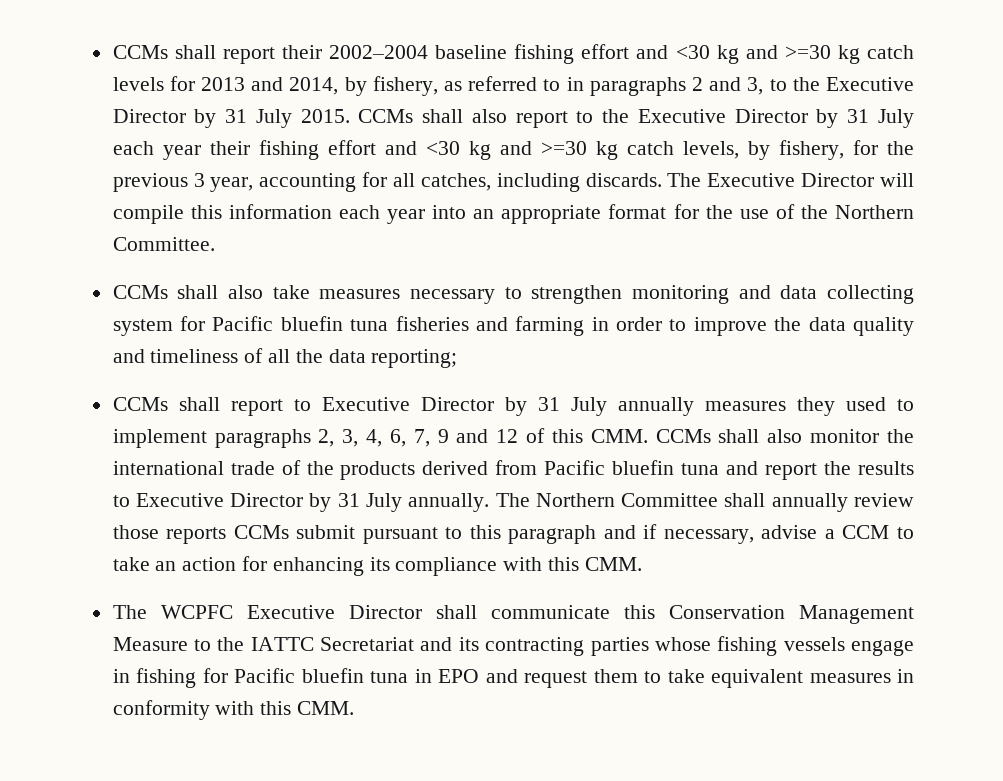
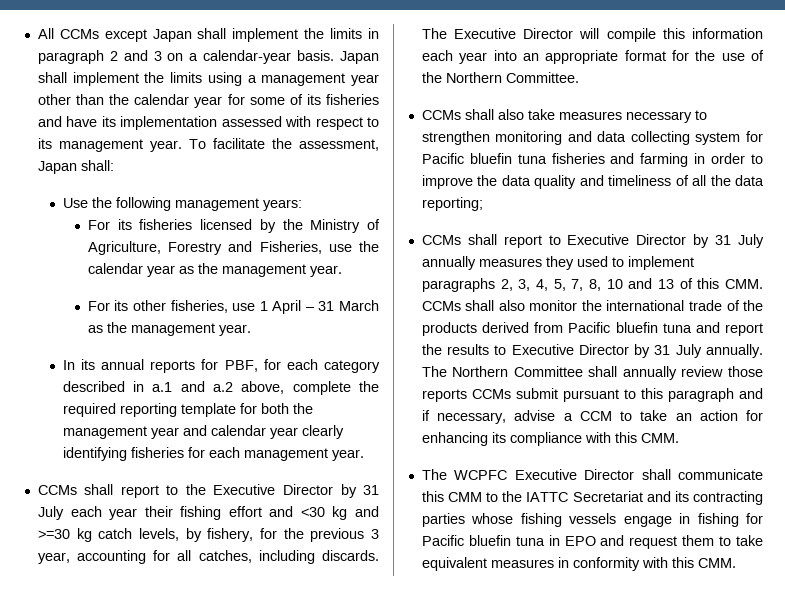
[112,44,914,64] [112,76,915,96] [112,109,507,128] CCMs shall report their 2002–2004 baseline fishing effort and <30 kg and >=30 kg catch levels for 2013 and 2014, by fishery, as referred to in paragraphs 2 and 3, to the Executive Director by 31 July 2015. CCMs shall also -> [37,28,380,42] [37,50,379,64] [37,72,379,86] [37,94,380,108] [37,116,380,130] [37,138,379,152] [37,160,114,174] [62,197,302,211] [87,219,381,233] [87,241,379,255] [87,263,342,277] [87,300,380,314] [87,322,251,336] [62,359,380,373] [62,381,379,395] [62,403,313,417] [62,425,344,439] [62,447,364,461] [37,484,114,495] All CCMs except Japan shall implement the limits in paragraph 2 and 3 on a calendar-year basis. Japan shall implement the limits using a management year other than the calendar year for some of its fisheries and have its implementation assessed with respect to its management year. To facilitate the assessment, Japan shall: // Use the following management years: // For its fisheries licensed by the Ministry of Agriculture, Forestry and Fisheries, use the calendar year as the management year. // For its other fisheries, use 1 April – 31 March as the management year. // In its annual reports for PBF, for each category described in a.1 and a.2 above, complete the required reporting template for both the management year and calendar year clearly identifying fisheries for each management year. // CCMs shall
[389,429,519,447] 6, 7, 9 and 12 -> [553,278,674,291] 5, 7, 8, 10 and 13
[668,605,915,624] [112,637,188,651] Conservation Management Measure -> [448,492,483,502] CMM

